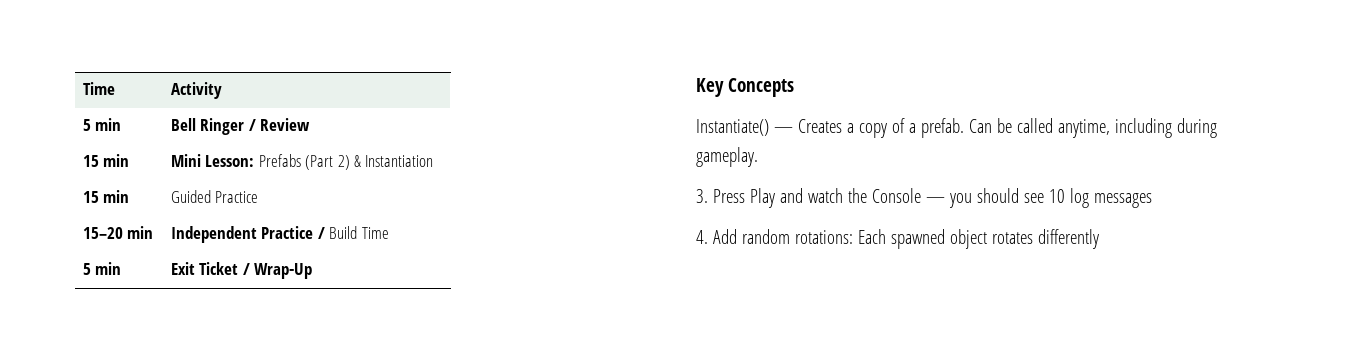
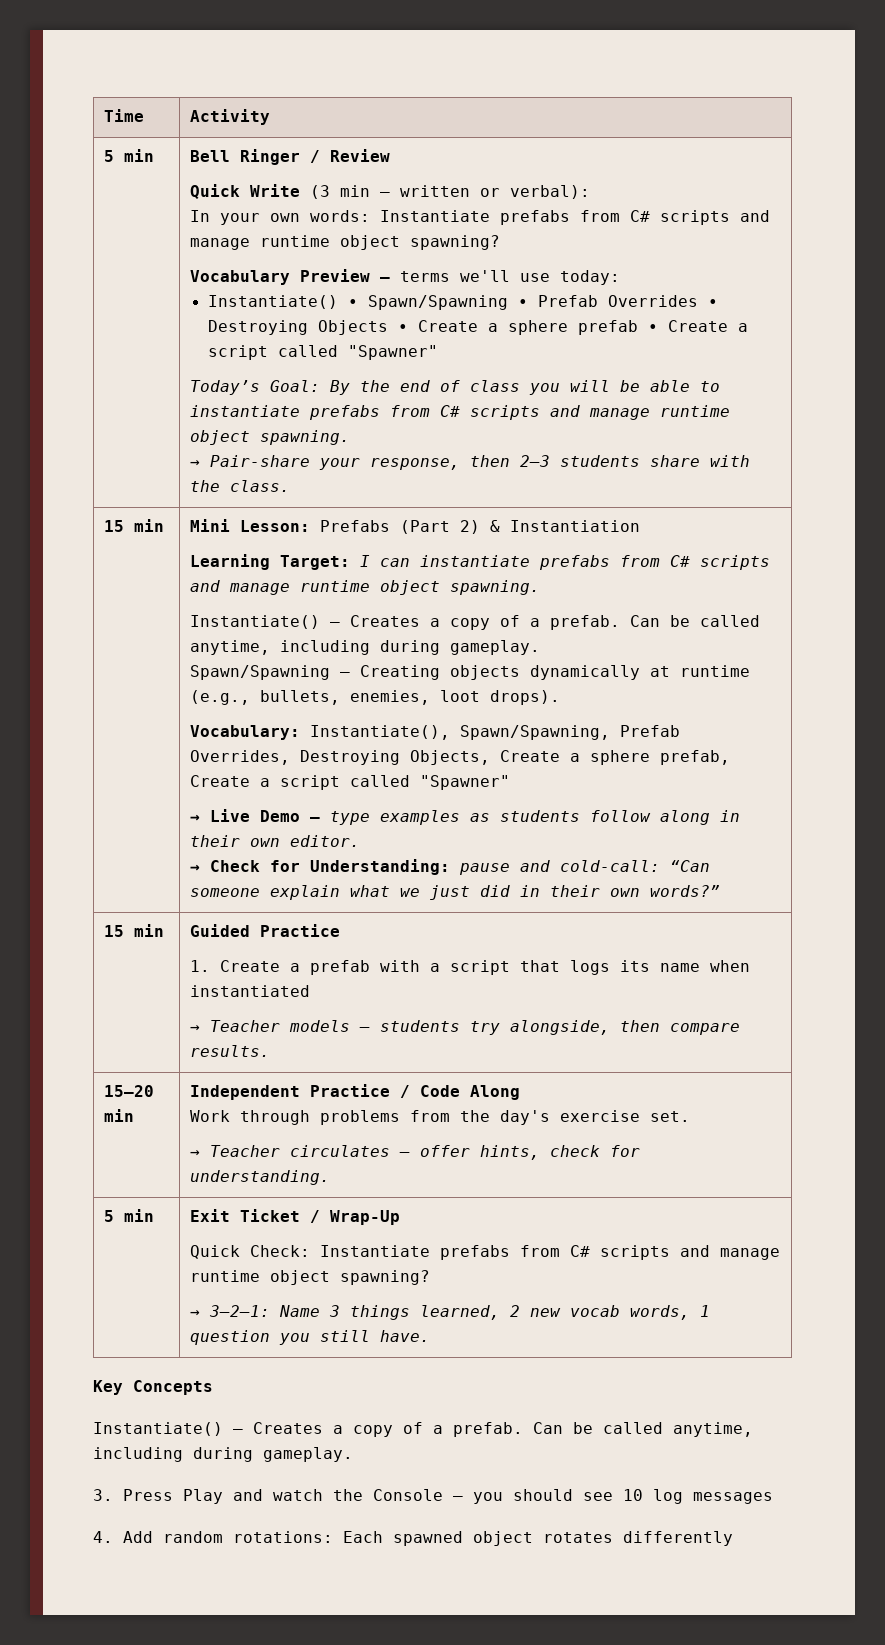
(311, 124) none -> [190,184,591,199] [190,210,771,225] [190,235,501,250] [190,269,621,285] [207,295,718,310] [207,320,748,335] [207,345,438,360] [190,380,721,395] [190,405,731,420] [190,430,351,445] [190,455,751,470] [190,480,291,492] // Quick Write (3 min — written or verbal): // In your own words: Instantiate prefabs from C# scripts and manage runtime object spawning? // Vocabulary Preview — terms we'll use today: // Instantiate() • Spawn/Spawning • Prefab Overrides • Destroying Objects • Create a sphere prefab • Create a script called "Spawner" // Today’s Goal: By the end of class you will be able to instantiate prefabs from C# scripts and manage runtime object spawning. // → Pair-share your response, then 2–3 students share with the class.
[82,190,130,203] [170,190,259,203] // 15 min | Guided Practice -> [190,554,771,570] [190,580,541,595] [190,615,761,630] [190,640,541,655] [190,665,751,680] [190,690,561,705] [190,725,681,740] [190,750,731,765] [190,775,511,790] [190,809,741,825] [190,835,361,847] [190,859,711,875] [190,885,721,900] [104,924,165,937] [190,924,341,937] [190,960,751,975] [190,985,311,997] [190,1020,741,1035] [190,1045,271,1057] // Learning Target: I can instantiate prefabs from C# scripts and manage runtime object spawning. // Instantiate() — Creates a copy of a prefab. Can be called anytime, including during gameplay. // Spawn/Spawning — Creating objects dynamically at runtime (e.g., bullets, enemies, loot drops). // Vocabulary: Instantiate(), Spawn/Spawning, Prefab Overrides, Destroying Objects, Create a sphere prefab, Create a script called "Spawner" // → Live Demo — type examples as students follow along in their own editor. // → Check for Understanding: pause and cold-call: “Can someone explain what we just did in their own words?” // 15 min | Guided Practice // 1. Create a prefab with a script that logs its name when instantiated // → Teacher models — students try alongside, then compare results.
[329,226,389,239] Build Time -> [420,1085,521,1100] [190,1110,691,1125] [190,1145,641,1160] [190,1170,331,1185] Code Along // Work through problems from the day's exercise set. // → Teacher circulates — offer hints, check for understanding.
(313, 271) none -> [190,1245,781,1260] [190,1270,431,1285] [190,1305,711,1320] [190,1330,431,1345] // Quick Check: Instantiate prefabs from C# scripts and manage runtime object spawning? // → 3–2–1: Name 3 things learned, 2 new vocab words, 1 question you still have.

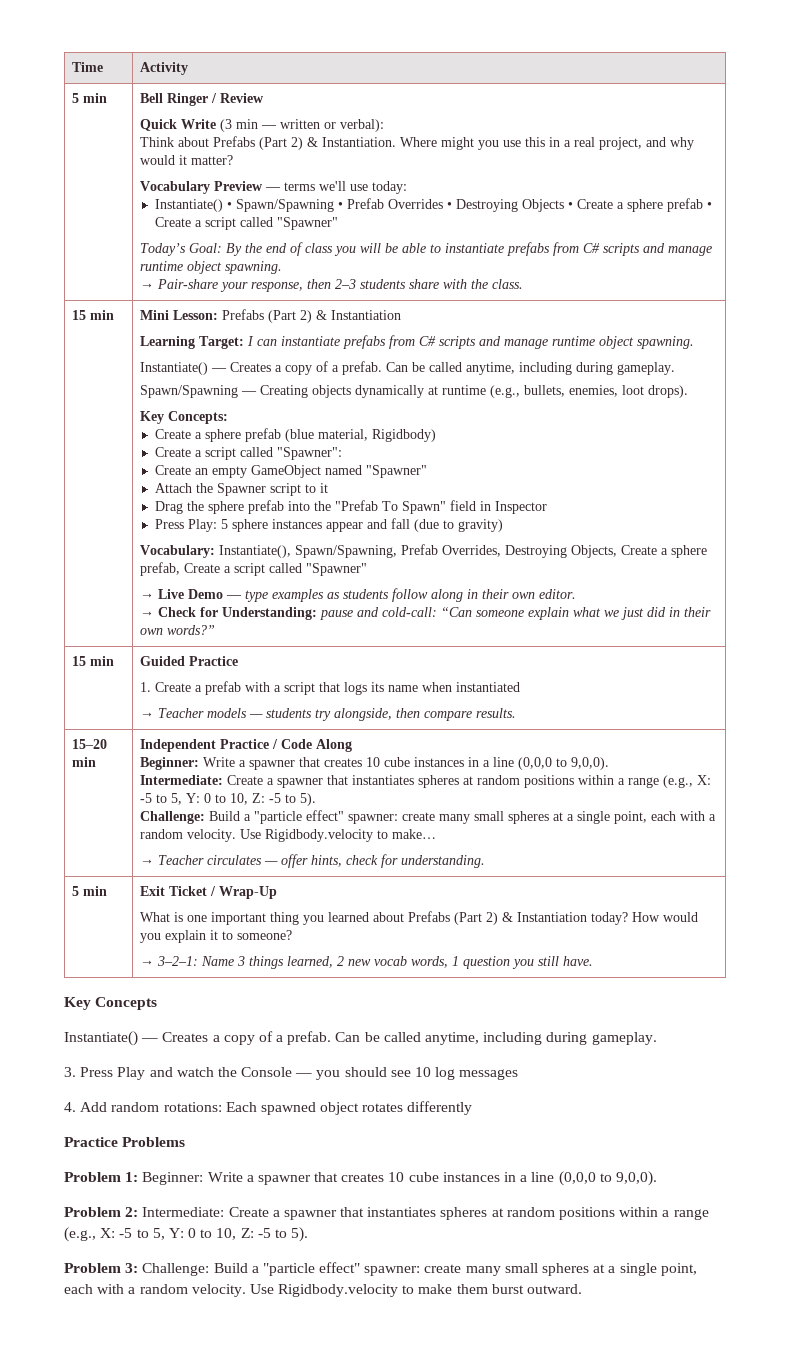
[190,210,771,225] [190,235,501,250] In your own words: Instantiate prefabs from C# scripts and manage runtime object spawning? -> [139,136,694,150] [139,155,233,165] Think about Prefabs (Part 2) & Instantiation. Where might you use this in a real project, and why would it matter?
(561, 697) none -> [139,411,228,424] [154,428,436,442] [154,447,342,460] [154,465,427,478] [154,483,328,496] [154,500,547,514] [154,518,503,532] // Key Concepts: // Create a sphere prefab (blue material, Rigidbody) // Create a script called "Spawner": // Create an empty GameObject named "Spawner" // Attach the Spawner script to it // Drag the sphere prefab into the "Prefab To Spawn" field in Inspector // Press Play: 5 sphere instances appear and fall (due to gravity)
[190,1110,691,1125] Work through problems from the day's exercise set. -> [139,757,609,770] [139,775,711,788] [139,793,316,806] [139,810,716,824] [139,829,436,842] Beginner: Write a spawner that creates 10 cube instances in a line (0,0,0 to 9,0,0). // Intermediate: Create a spawner that instantiates spheres at random positions within a range (e.g., X: -5 to 5, Y: 0 to 10, Z: -5 to 5). // Challenge: Build a "particle effect" spawner: create many small spheres at a single point, each with a random velocity. Use Rigidbody.velocity to make…
[190,1245,781,1260] [190,1270,431,1285] Quick Check: Instantiate prefabs from C# scripts and manage runtime object spawning? -> [139,911,698,925] [139,930,292,943] What is one important thing you learned about Prefabs (Part 2) & Instantiation today? How would you explain it to someone?
(733, 1538) none -> [64,1137,186,1147] [64,1171,657,1186] [64,1207,709,1220] [64,1227,309,1242] [64,1262,697,1276] [64,1284,583,1297] // Practice Problems // Problem 1: Beginner: Write a spawner that creates 10 cube instances in a line (0,0,0 to 9,0,0). // Problem 2: Intermediate: Create a spawner that instantiates spheres at random positions within a range (e.g., X: -5 to 5, Y: 0 to 10, Z: -5 to 5). // Problem 3: Challenge: Build a "particle effect" spawner: create many small spheres at a single point, each with a random velocity. Use Rigidbody.velocity to make them burst outward.

